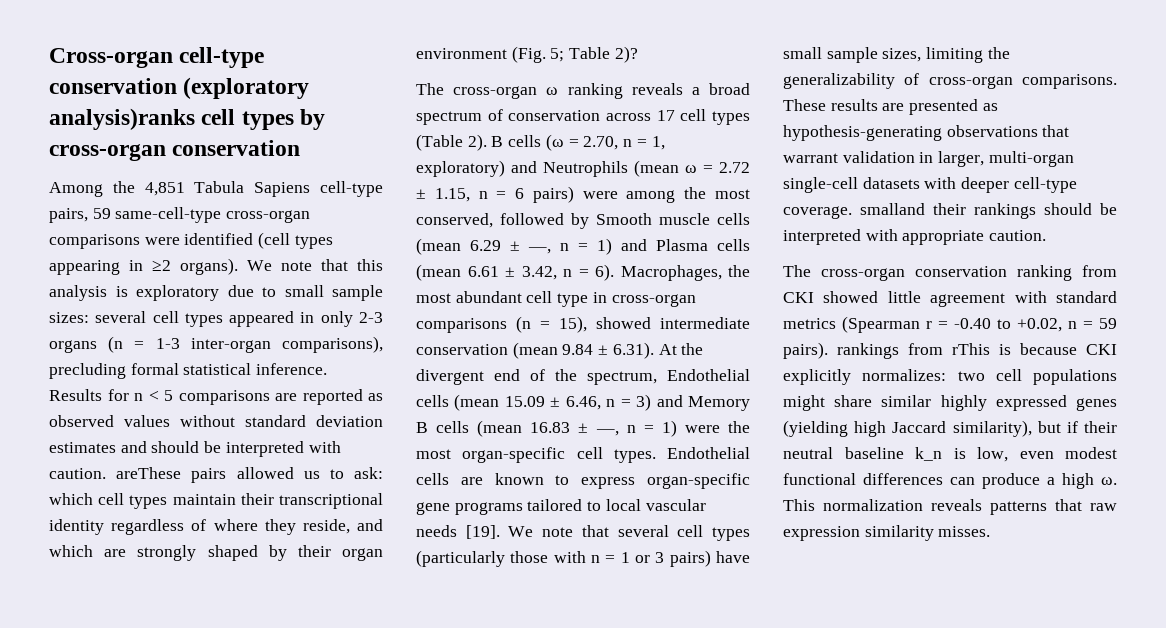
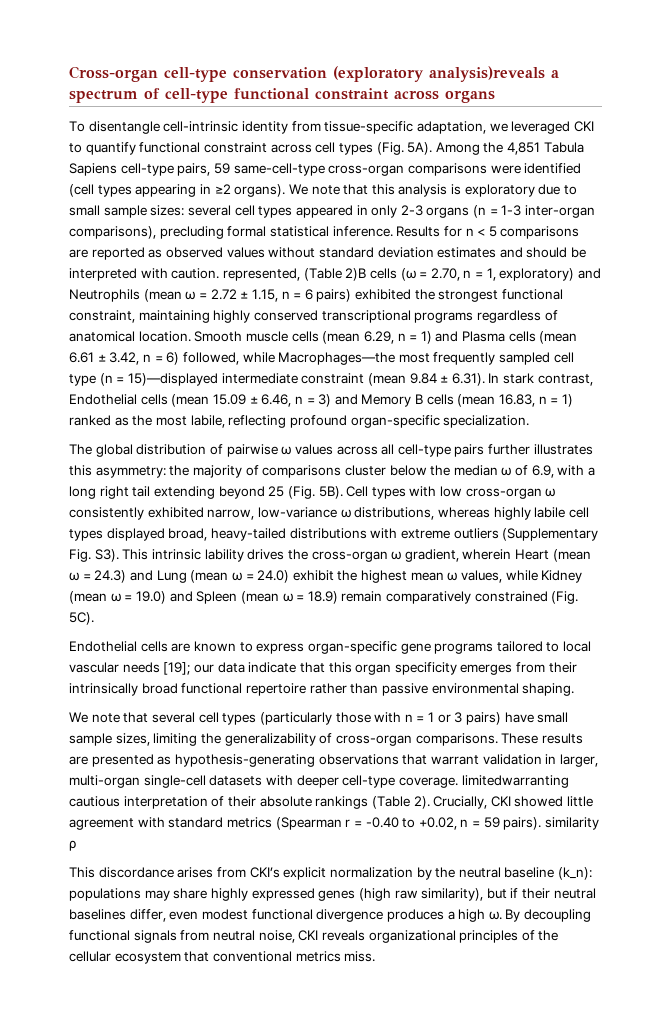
[49,108,326,130] [49,140,301,161] analysis)ranks cell types by cross-organ conservation // -> [429,66,559,82] [69,88,495,103] [69,121,594,134] [69,142,433,155] analysis)reveals a spectrum of cell-type functional constraint across organs // To disentangle cell-intrinsic identity from tissue-specific adaptation, we leveraged CKI to quantify functional constraint across cell types (Fig. 5A).
[116,467,383,483] [49,493,383,509] [49,519,383,535] [49,545,383,561] [416,46,638,63] [416,83,750,99] [416,109,750,125] [416,134,504,151] areThese pairs allowed us to ask: which cell types maintain their transcriptional identity regardless of where they reside, and which are strongly shaped by their organ environment (Fig. 5; Table 2)? // The cross-organ ω ranking reveals a broad spectrum of conservation across 17 cell types (Table 2). B -> [222,268,367,281] represented, (Table 2)B
[582,187,750,203] [416,213,589,229] were among the most conserved, followed by -> [355,289,564,302] [69,310,558,323] [69,331,191,342] exhibited the strongest functional constraint, maintaining highly conserved transcriptional programs regardless of anatomical location.
[470,240,551,254] 6.29 ± —, -> [363,331,394,344] 6.29,
[595,264,750,281] [416,291,696,307] [416,316,750,333] [416,342,704,359] [416,369,657,385] 6). Macrophages, the most abundant cell type in cross-organ comparisons (n = 15), showed intermediate conservation (mean 9.84 ± 6.31). At the divergent end of the spectrum, -> [166,352,574,365] [69,373,593,386] 6) followed, while Macrophages—the most frequently sampled cell type (n = 15)—displayed intermediate constraint (mean 9.84 ± 6.31). In stark contrast,
[530,420,750,437] [416,447,656,463] 16.83 ± —, n = 1) were the most organ-specific cell types. -> [499,394,573,407] [69,415,530,428] [69,444,593,457] [69,465,596,478] [69,486,556,499] [69,507,589,520] [69,528,599,541] [69,549,591,562] [69,570,583,583] [69,591,579,604] [69,612,94,625] 16.83, n = 1) ranked as the most labile, reflecting profound organ-specific specialization. // The global distribution of pairwise ω values across all cell-type pairs further illustrates this asymmetry: the majority of comparisons cluster below the median ω of 6.9, with a long right tail extending beyond 25 (Fig. 5B). Cell types with low cross-organ ω consistently exhibited narrow, low-variance ω distributions, whereas highly labile cell types displayed broad, heavy-tailed distributions with extreme outliers (Supplementary Fig. S3). This intrinsic lability drives the cross-organ ω gradient, wherein Heart (mean ω = 24.3) and Lung (mean ω = 24.0) exhibit the highest mean ω values, while Kidney (mean ω = 19.0) and Spleen (mean ω = 18.9) remain comparatively constrained (Fig. 5C). //
[465,525,500,539] [19]. -> [163,662,577,675] [69,683,575,696] [19]; our data indicate that this organ specificity emerges from their intrinsically broad functional repertoire rather than passive environmental shaping. //
[860,203,1117,219] [783,229,1047,245] [783,265,1117,281] smalland their rankings should be interpreted with appropriate caution. // The cross-organ conservation ranking from -> [461,775,569,788] [69,796,488,809] limitedwarranting cautious interpretation of their absolute rankings (Table 2). Crucially,
[837,343,1117,359] [783,369,1117,385] [783,395,1117,411] [783,420,947,437] rankings from rThis is because CKI explicitly normalizes: two cell populations might share similar highly expressed genes (yielding high Jaccard -> [545,817,600,830] [69,840,76,851] [69,867,593,880] [69,888,418,901] similarity ρ // This discordance arises from CKI’s explicit normalization by the neutral baseline (k_n): populations may share highly expressed genes (high raw
[844,447,1117,462] [783,473,1117,489] [783,499,1117,515] [783,525,991,541] baseline k_n is low, even modest functional differences can produce a high ω. This normalization reveals patterns that raw expression similarity misses. -> [69,909,592,922] [69,930,559,943] [69,951,376,964] baselines differ, even modest functional divergence produces a high ω. By decoupling functional signals from neutral noise, CKI reveals organizational principles of the cellular ecosystem that conventional metrics miss.

